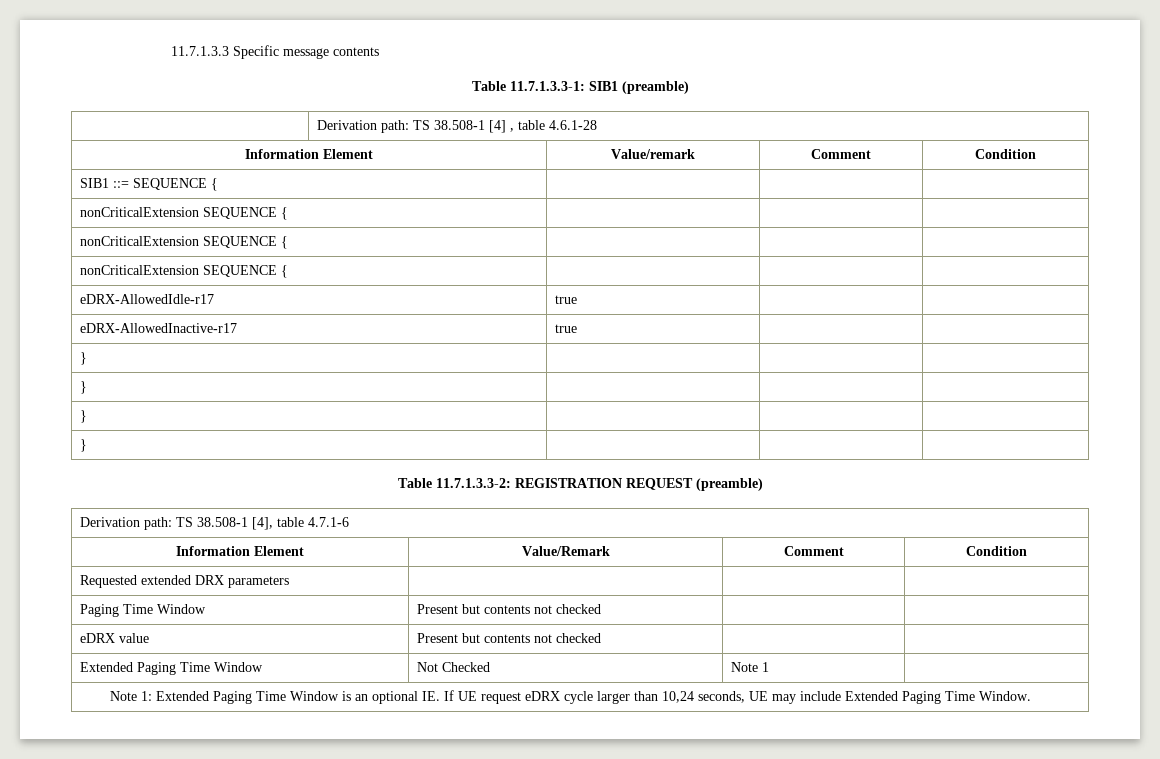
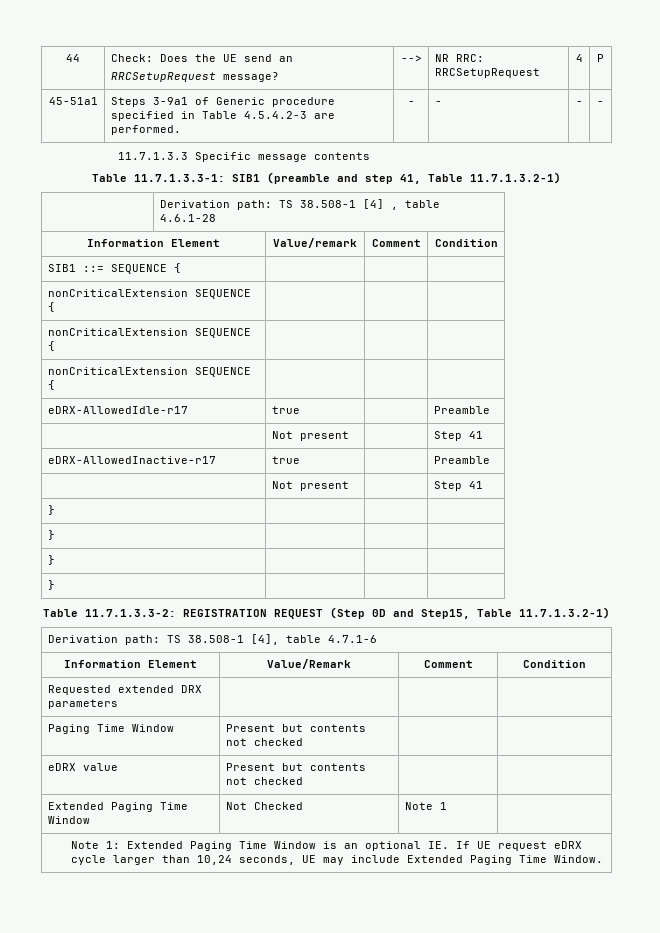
(171, 51) none -> [66,54,80,62] [110,54,293,62] [110,72,279,82] [400,55,422,62] [434,54,484,62] [434,68,540,78] [575,54,583,62] [597,54,604,62] [48,97,98,105] [110,97,335,107] [110,111,335,121] [110,125,181,135] [407,101,415,105] [434,101,442,105] [575,101,583,105] [597,101,604,105] 44 | Check: Does the UE send an // RRCSetupRequest message? | --> | NR RRC: RRCSetupRequest | 4 | P // 45-51a1 | Steps 3-9a1 of Generic procedure specified in Table 4.5.4.2-3 are performed. | - | - | - | - //
[621,81,689,94] (preamble) -> [267,172,561,184] (preamble and step 41, Table 11.7.1.3.2-1)
[79,323,237,333] [554,324,577,333] // eDRX-AllowedInactive-r17 | true | | -> [433,406,490,414] [271,431,349,441] [433,431,483,441] [47,456,216,464] [271,456,300,464] [433,456,490,464] [271,481,349,491] [433,481,483,491] Preamble // | Not present | | Step 41 // eDRX-AllowedInactive-r17 | true | | Preamble // | Not present | | Step 41
[695,478,763,491] (preamble) -> [330,607,610,619] (Step 0D and Step15, Table 11.7.1.3.2-1)

